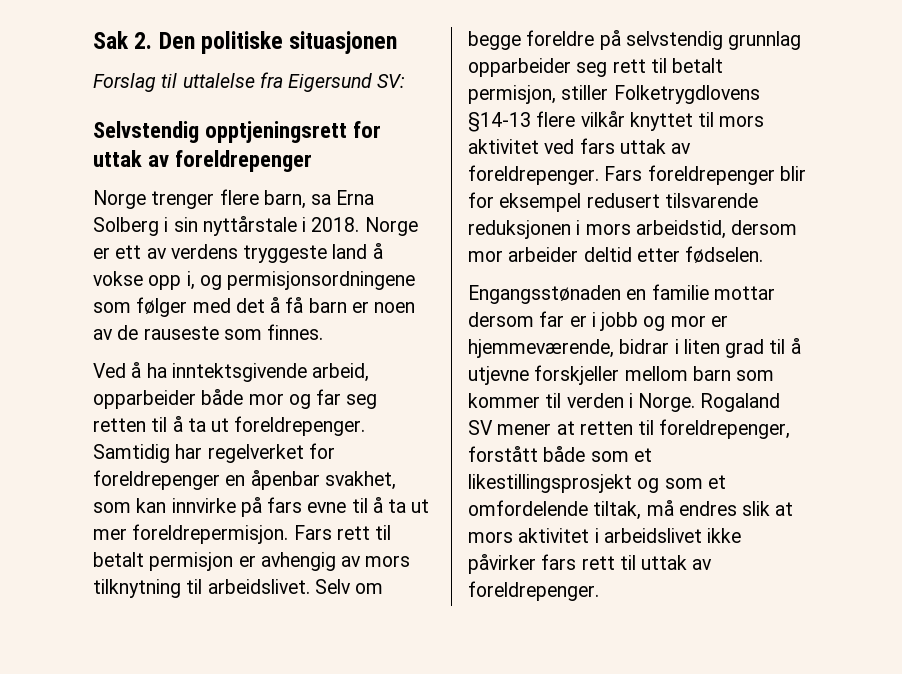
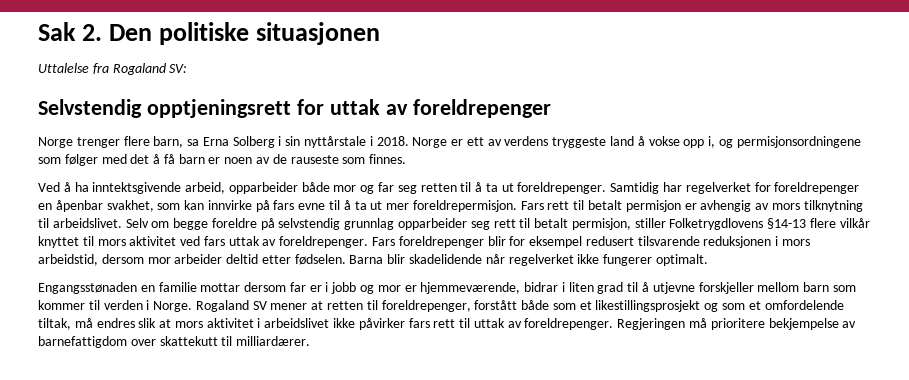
[93,72,373,92] Forslag til uttalelse fra Eigersund -> [38,63,166,75] Uttalelse fra Rogaland
(764, 254) none -> [349,254,708,266] Barna blir skadelidende når regelverket ikke fungerer optimalt.
(599, 591) none -> [617,318,857,330] [38,336,311,348] Regjeringen må prioritere bekjempelse av barnefattigdom over skattekutt til milliardærer.

